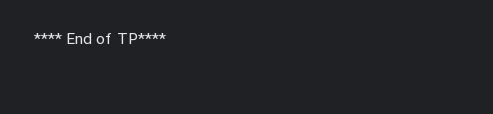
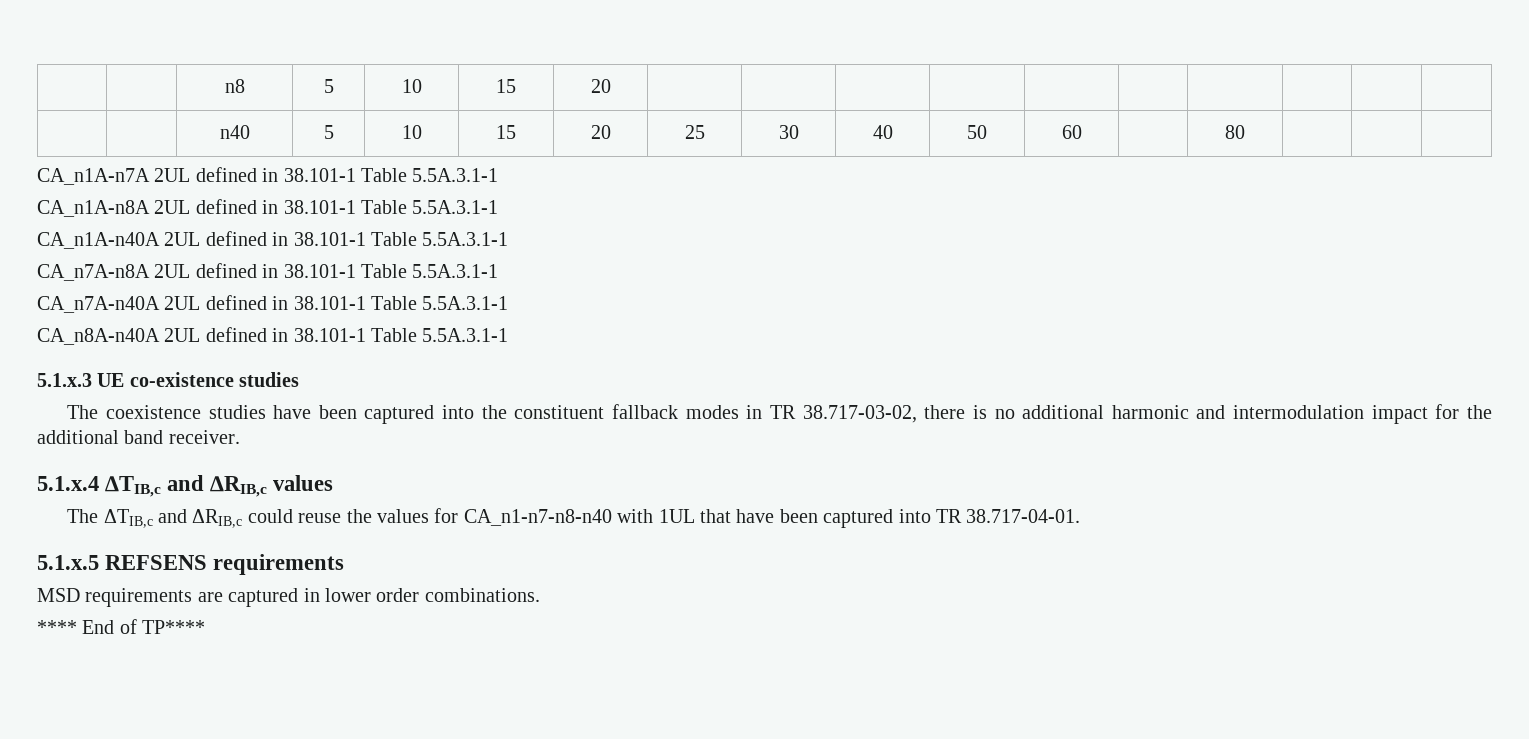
(34, 38) none -> [224,79,245,93] [323,79,334,93] [401,79,422,93] [496,79,516,93] [590,79,611,93] [219,125,250,139] [323,125,334,139] [401,125,422,139] [496,125,516,139] [590,125,611,139] [684,125,705,139] [778,125,799,139] [872,125,893,139] [967,125,987,139] [1061,125,1082,139] [1225,125,1245,139] [37,167,499,185] [37,199,499,217] [37,231,509,249] [37,263,499,281] [37,295,509,313] [37,327,509,345] [37,372,300,387] [67,404,1492,424] [37,430,240,444] [37,475,334,497] [67,508,1081,528] [37,554,345,575] [37,588,540,607] | | n8 | 5 | 10 | 15 | 20 | | | | | | | | | | // | | n40 | 5 | 10 | 15 | 20 | 25 | 30 | 40 | 50 | 60 | | 80 | | | // CA_n1A-n7A 2UL defined in 38.101-1 Table 5.5A.3.1-1 // CA_n1A-n8A 2UL defined in 38.101-1 Table 5.5A.3.1-1 // CA_n1A-n40A 2UL defined in 38.101-1 Table 5.5A.3.1-1 // CA_n7A-n8A 2UL defined in 38.101-1 Table 5.5A.3.1-1 // CA_n7A-n40A 2UL defined in 38.101-1 Table 5.5A.3.1-1 // CA_n8A-n40A 2UL defined in 38.101-1 Table 5.5A.3.1-1 // 5.1.x.3 UE co-existence studies // The coexistence studies have been captured into the constituent fallback modes in TR 38.717-03-02, there is no additional harmonic and intermodulation impact for the additional band receiver. // 5.1.x.4 ∆TIB,c and ∆RIB,c values // The ΔTIB,c and ΔRIB,c could reuse the values for CA_n1-n7-n8-n40 with 1UL that have been captured into TR 38.717-04-01. // 5.1.x.5 REFSENS requirements // MSD requirements are captured in lower order combinations. //

